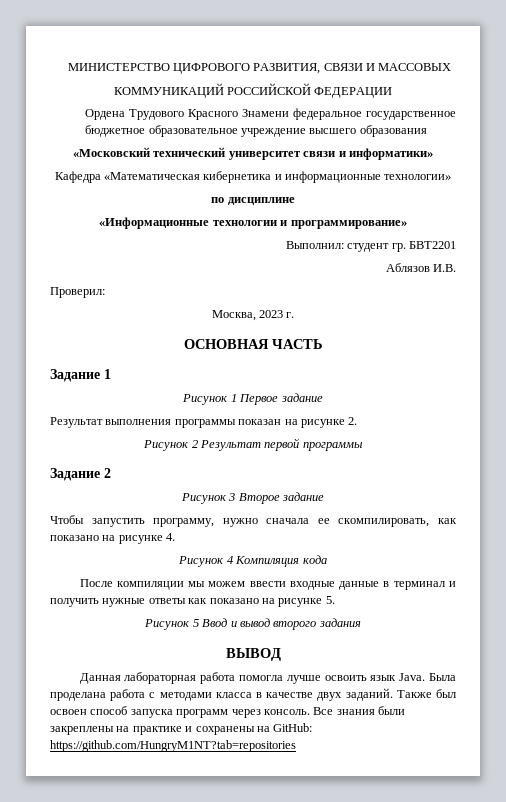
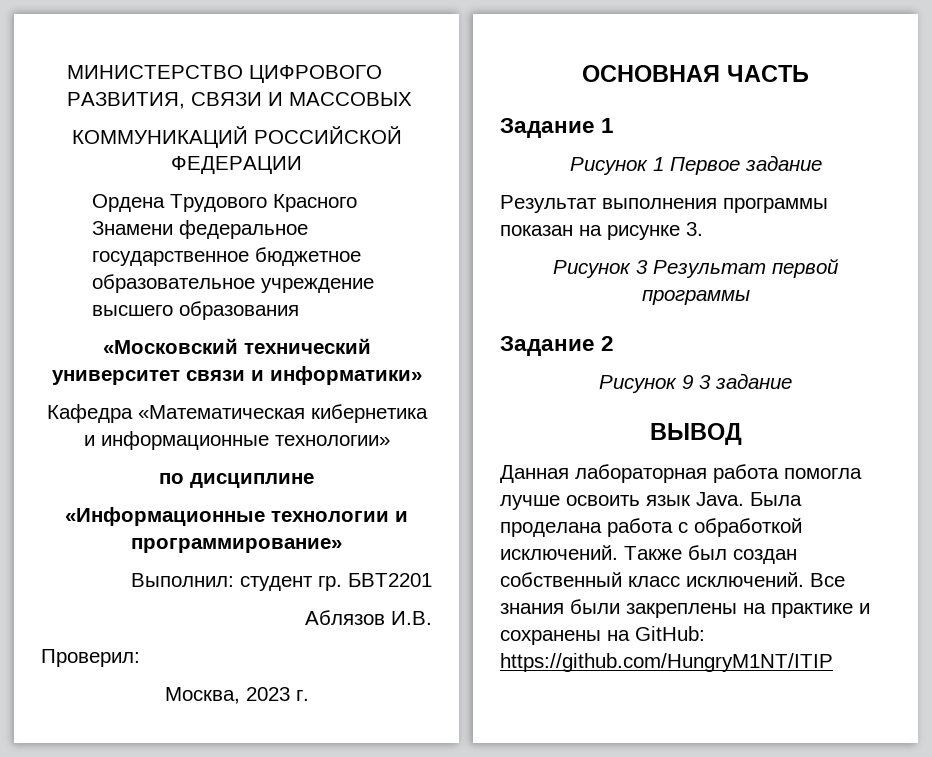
[348,417,358,425] [143,440,198,451] 2. // Рисунок 2 -> [686,222,703,236] [553,260,648,278] 3. // Рисунок 3
[228,492,325,504] [50,515,457,527] [50,533,176,544] [178,555,327,567] [79,579,456,590] [50,596,335,607] [144,618,361,630] 3 Второе задание // Чтобы запустить программу, нужно сначала ее скомпилировать, как показано на рисунке 4. // Рисунок 4 Компиляция кода // После компиляции мы можем ввести входные данные в терминал и получить нужные ответы как показано на рисунке 5. // Рисунок 5 Ввод и вывод второго задания -> [682,373,792,389] 9 3 задание
[159,688,456,701] [50,706,310,718] методами класса в качестве двух заданий. Также был освоен способ запуска программ через консоль. -> [694,518,802,537] [500,545,797,564] [500,572,804,587] обработкой исключений. Также был создан собственный класс исключений.
[50,740,296,752] https://github.com/HungryM1NT?tab=repositories -> [500,653,833,672] https://github.com/HungryM1NT/ITIP

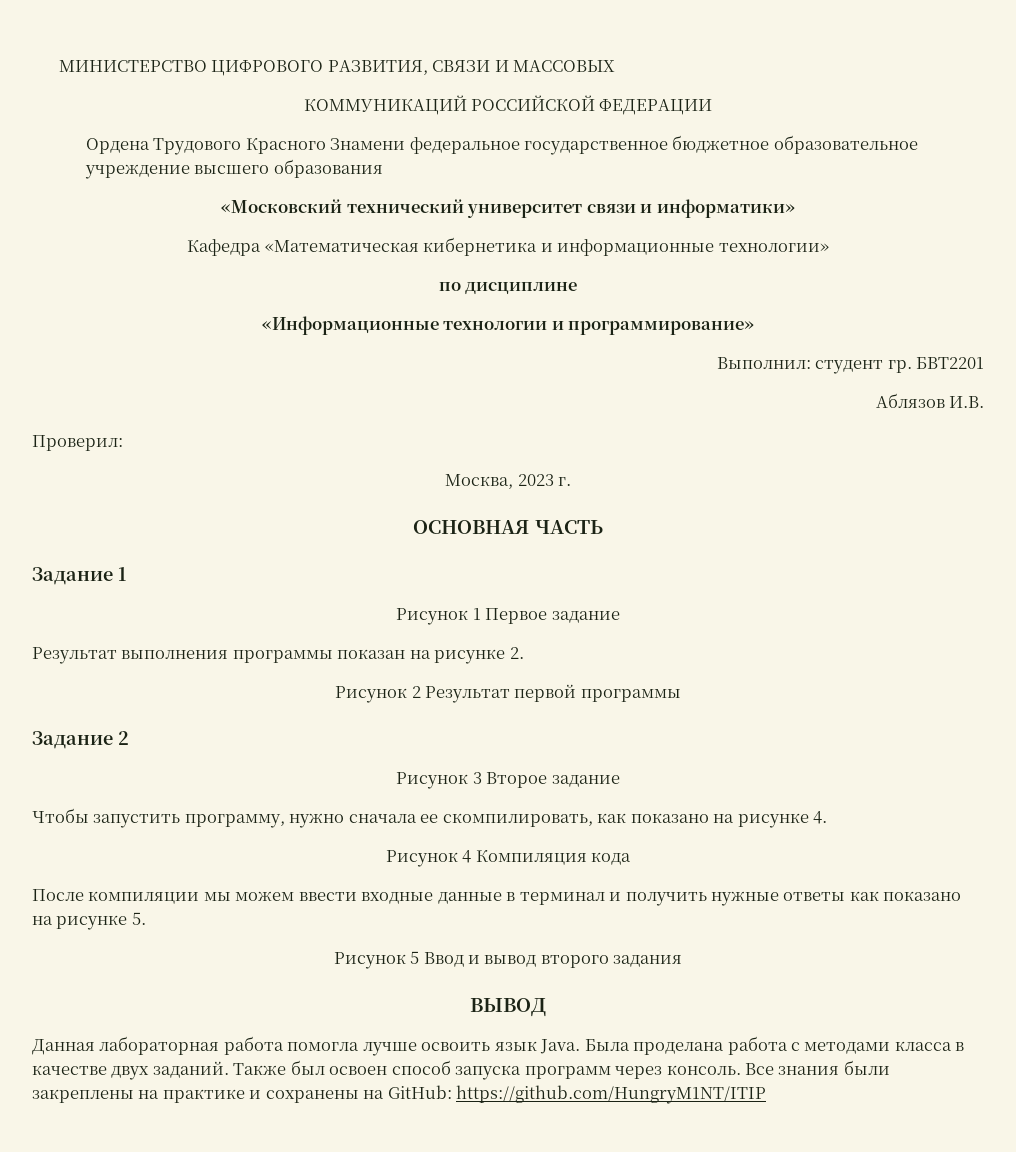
[686,222,703,236] [553,260,648,278] 3. // Рисунок 3 -> [509,647,524,659] [335,686,421,703] 2. // Рисунок 2
[682,373,792,389] 9 3 задание -> [472,772,620,788] [32,808,828,828] [385,850,632,867] [32,889,962,906] [32,912,146,930] [333,951,683,969] 3 Второе задание // Чтобы запустить программу, нужно сначала ее скомпилировать, как показано на рисунке 4. // Рисунок 4 Компиляция кода // После компиляции мы можем ввести входные данные в терминал и получить нужные ответы как показано на рисунке 5. // Рисунок 5 Ввод и вывод второго задания
[694,518,802,537] [500,545,797,564] [500,572,804,587] обработкой исключений. Также был создан собственный класс исключений. -> [804,1041,965,1054] [32,1060,741,1080] методами класса в качестве двух заданий. Также был освоен способ запуска программ через консоль.

